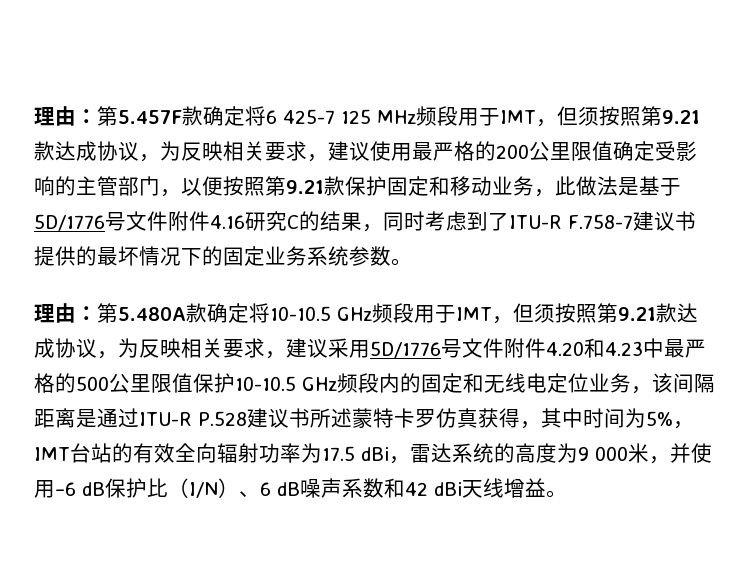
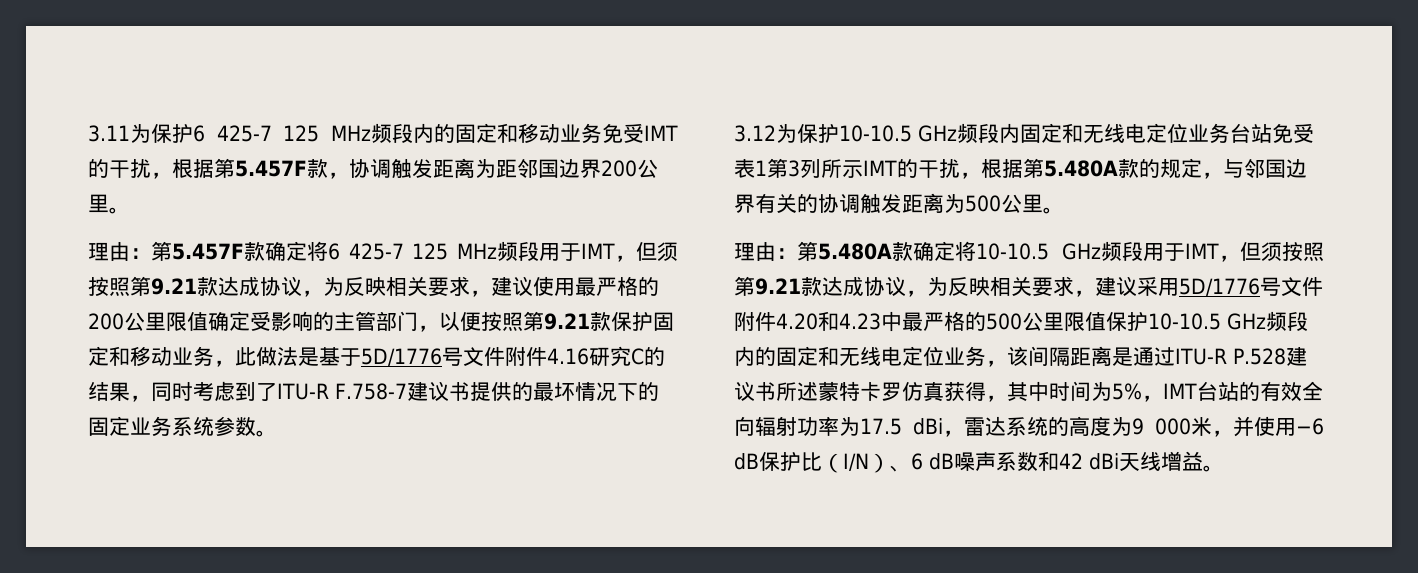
(34, 116) none -> [88,123,678,143] [88,158,658,179] [88,194,130,214] 3.11为保护6 425-7 125 MHz频段内的固定和移动业务免受IMT的干扰，根据第5.457F款，协调触发距离为距邻国边界200公里。 //
(412, 262) none -> [734,123,1314,143] [734,158,1307,179] [734,193,1064,214] // 3.12为保护10-10.5 GHz频段内固定和无线电定位业务台站免受表1第3列所示IMT的干扰，根据第5.480A款的规定，与邻国边界有关的协调触发距离为500公里。

